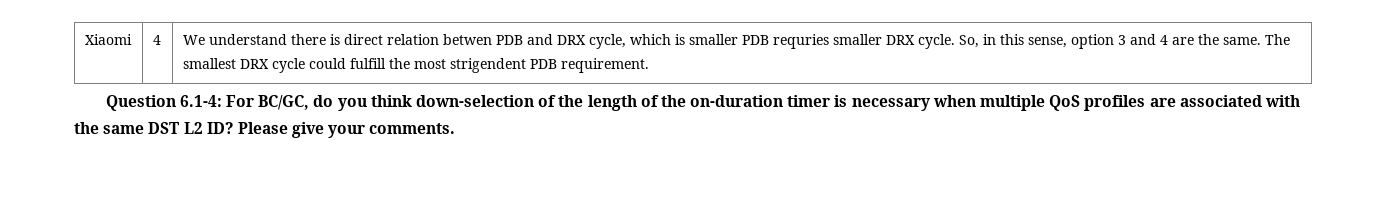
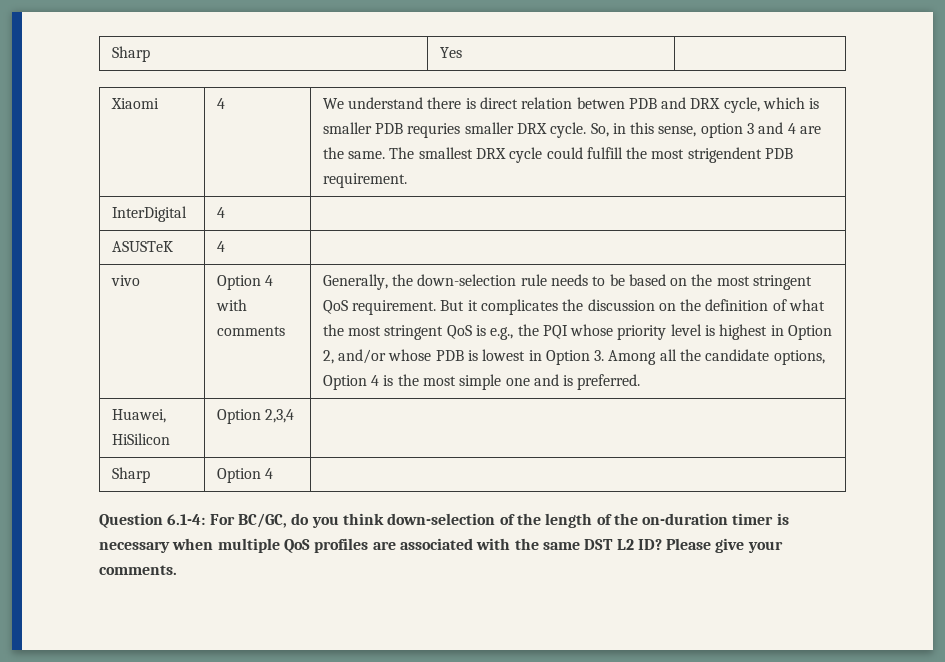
(84, 39) none -> [111,46,150,62] [439,47,462,58] Sharp | Yes | //
(649, 65) none -> [111,206,187,222] [216,207,225,218] [111,241,173,252] [216,241,225,252] [110,275,140,286] [216,275,273,290] [215,299,247,311] [216,326,285,336] [322,274,813,290] [322,299,826,315] [322,324,833,340] [322,349,825,365] [322,374,641,390] [111,409,166,423] [111,433,170,445] [216,409,294,424] [111,467,150,483] [216,468,273,483] // InterDigital | 4 | // ASUSTeK | 4 | // vivo | Option 4 with comments | Generally, the down-selection rule needs to be based on the most stringent QoS requirement. But it complicates the discussion on the definition of what the most stringent QoS is e.g., the PQI whose priority level is highest in Option 2, and/or whose PDB is lowest in Option 3. Among all the candidate options, Option 4 is the most simple one and is preferred. // Huawei, HiSilicon | Option 2,3,4 | // Sharp | Option 4 |

